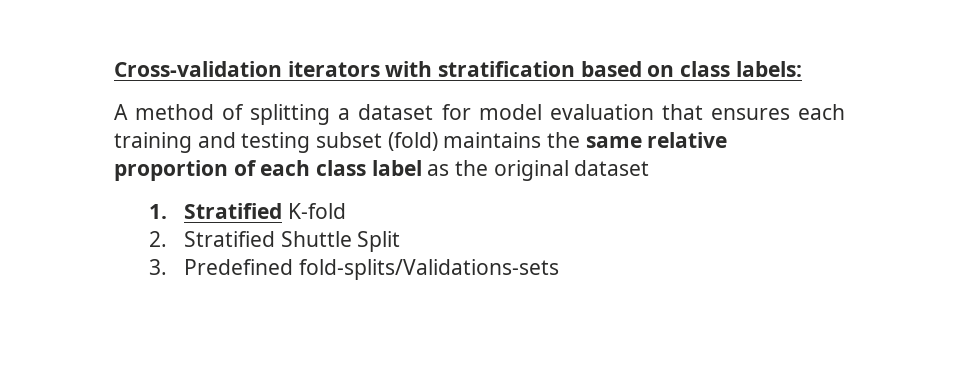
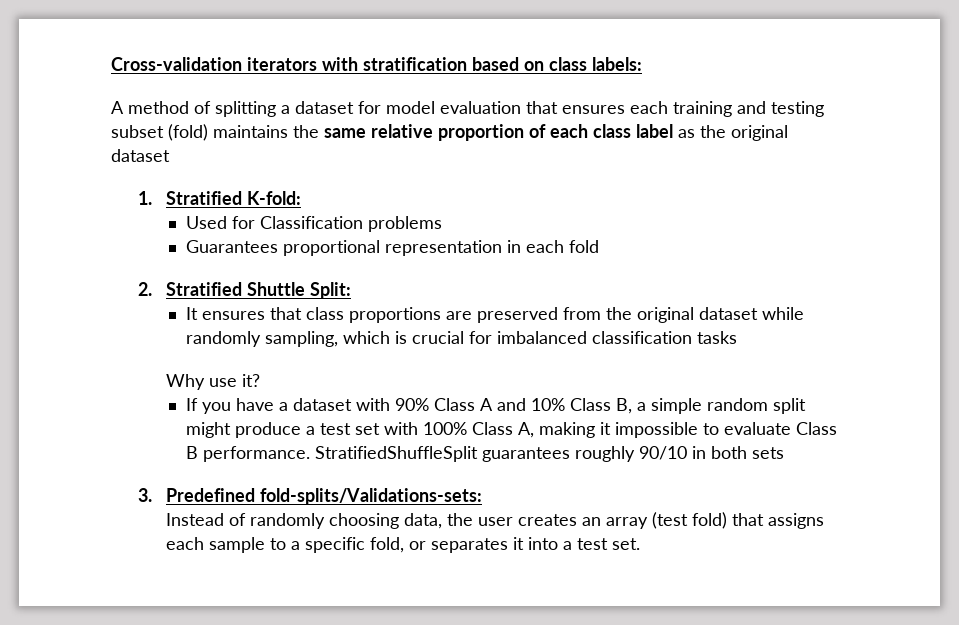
[287,203,346,219] [149,231,401,252] [149,259,559,280] K-fold // 2. Stratified Shuttle Split // 3. Predefined fold-splits/Validations-sets -> [246,191,301,205] [185,216,442,232] [185,240,599,256] [138,282,351,299] [185,307,804,323] [185,331,737,347] [165,374,260,390] [185,398,806,414] [185,422,837,438] [185,446,784,462] [138,488,482,505] [165,512,824,529] [165,537,640,553] K-fold: // Used for Classification problems // Guarantees proportional representation in each fold // 2. Stratified Shuttle Split: // It ensures that class proportions are preserved from the original dataset while randomly sampling, which is crucial for imbalanced classification tasks // Why use it? // If you have a dataset with 90% Class A and 10% Class B, a simple random split might produce a test set with 100% Class A, making it impossible to evaluate Class B performance. StratifiedShuffleSplit guarantees roughly 90/10 in both sets // 3. Predefined fold-splits/Validations-sets: // Instead of randomly choosing data, the user creates an array (test fold) that assigns each sample to a specific fold, or separates it into a test set.

